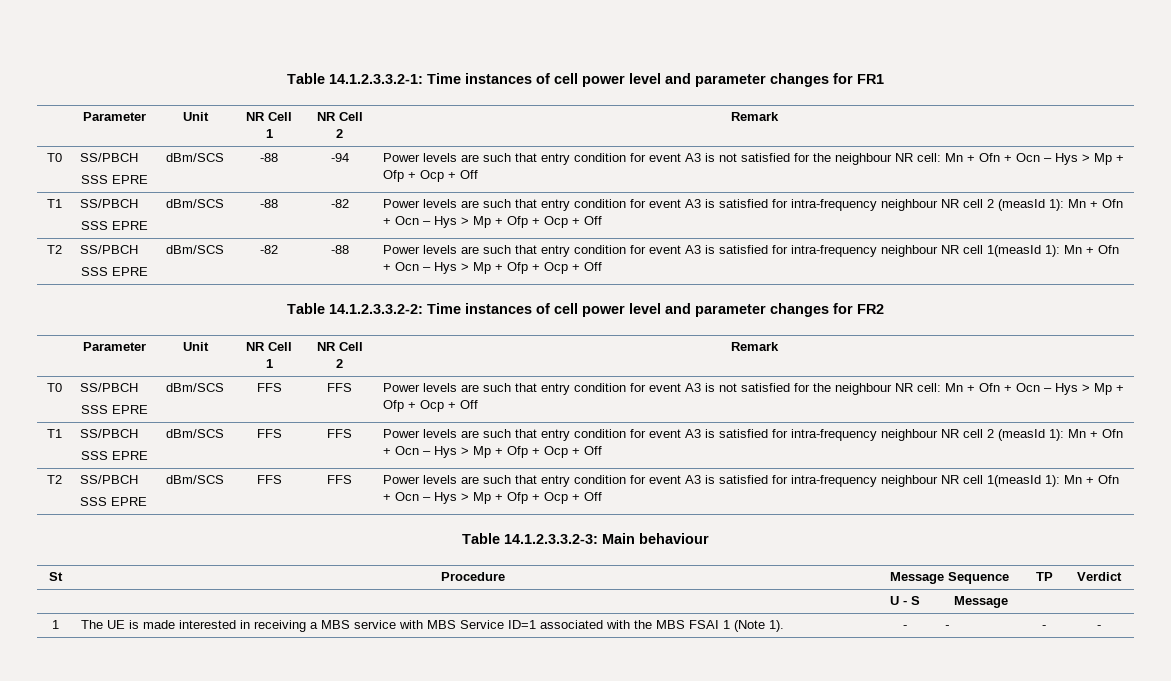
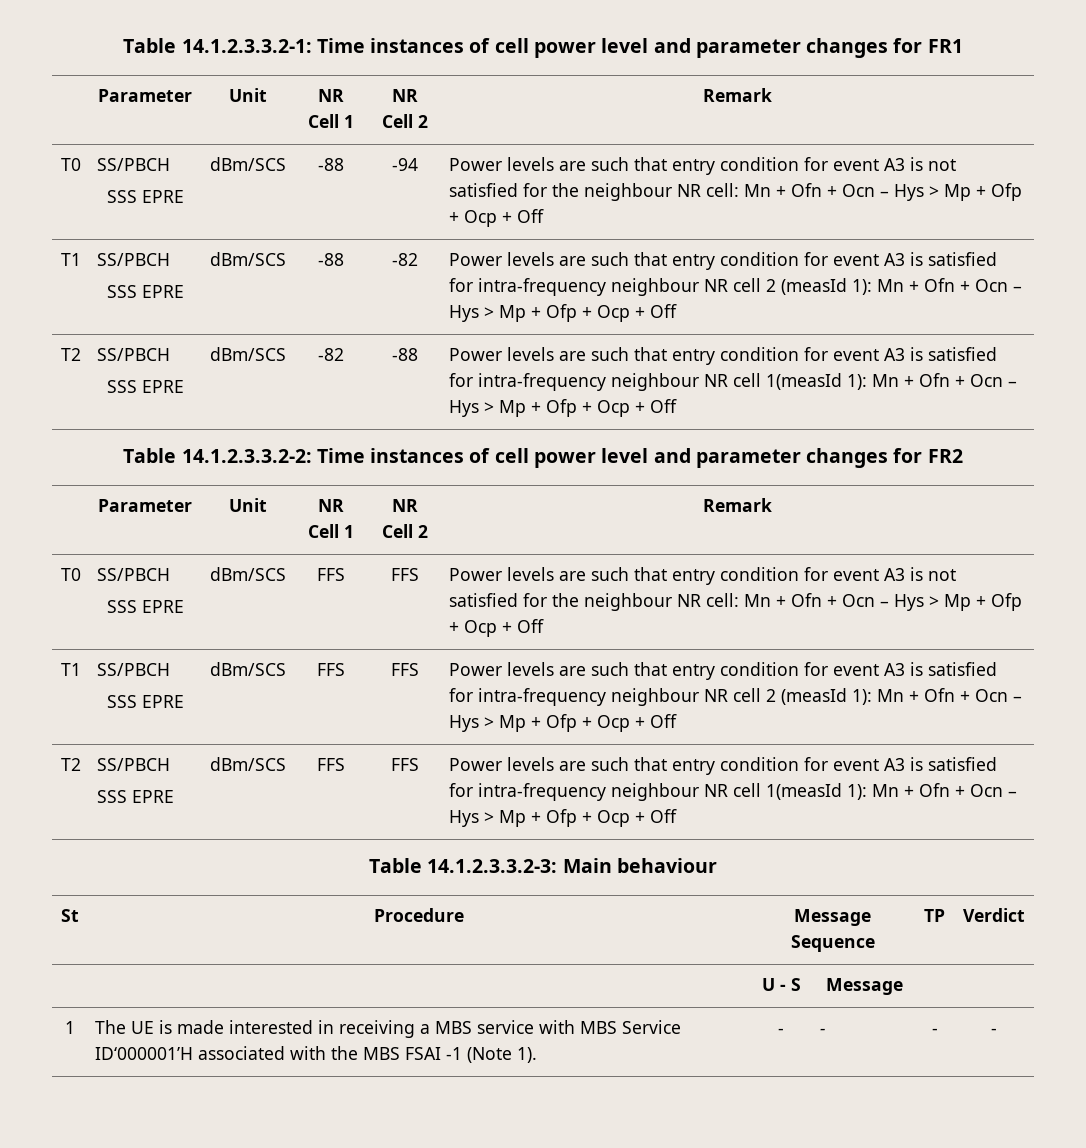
[508,620,537,629] ID=1 -> [95,1047,194,1060] ID‘000001’H
[723,620,731,629] 1 -> [446,1047,463,1060] -1

